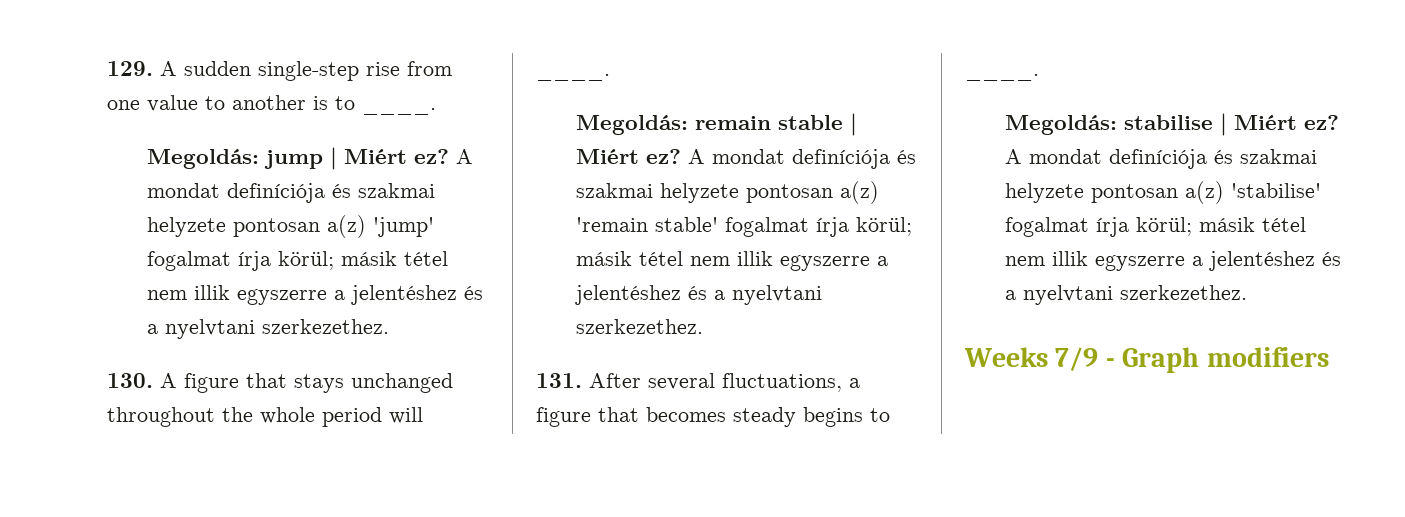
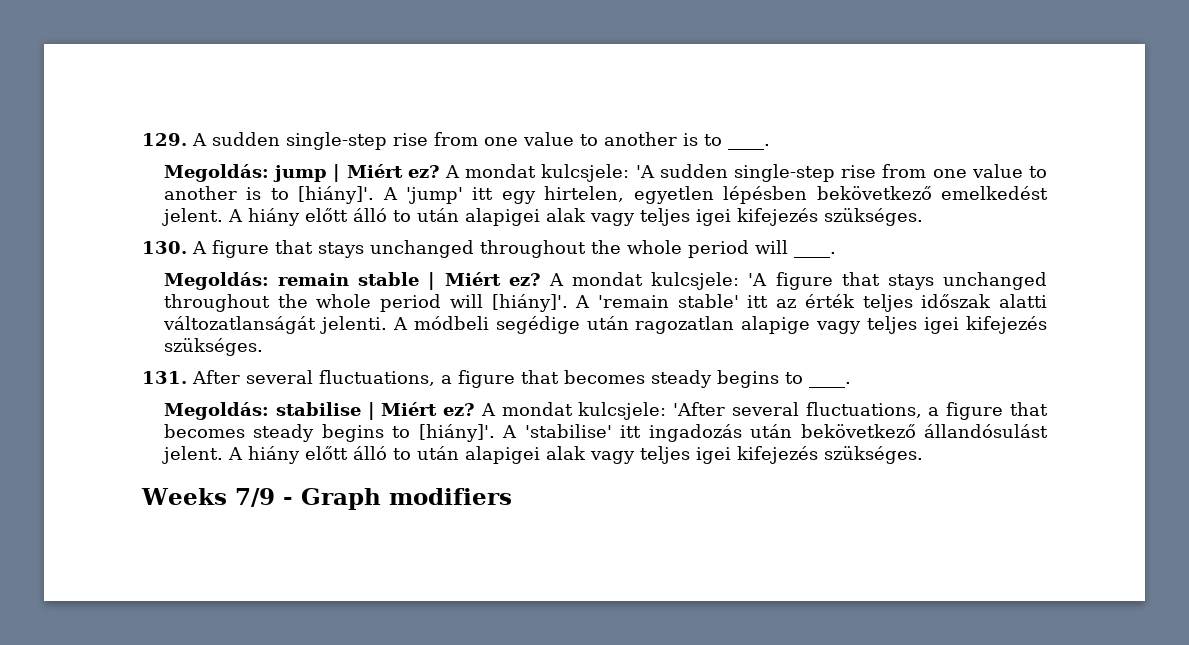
[227,183,436,203] [147,215,435,238] [147,251,449,271] [147,285,484,305] [147,319,390,339] definíciója és szakmai helyzete pontosan a(z) 'jump' fogalmat írja körül; másik tétel nem illik egyszerre a jelentéshez és a nyelvtani szerkezethez. -> [541,164,1047,182] [163,186,1048,204] [161,208,923,226] kulcsjele: 'A sudden single-step rise from one value to another is to [hiány]'. A 'jump' itt egy hirtelen, egyetlen lépésben bekövetkező emelkedést jelent. A hiány előtt álló to után alapigei alak vagy teljes igei kifejezés szükséges.
[792,149,917,169] [576,181,880,204] [576,217,913,237] [576,251,889,271] [575,285,823,305] [576,319,704,334] definíciója és szakmai helyzete pontosan a(z) 'remain stable' fogalmat írja körül; másik tétel nem illik egyszerre a jelentéshez és a nyelvtani szerkezethez. -> [651,272,1048,290] [163,294,1047,312] [162,316,1047,334] [163,338,263,356] kulcsjele: 'A figure that stays unchanged throughout the whole period will [hiány]'. A 'remain stable' itt az érték teljes időszak alatti változatlanságát jelenti. A módbeli segédige után ragozatlan alapige vagy teljes igei kifejezés szükséges.
[1109,149,1318,169] [1005,181,1322,204] [1005,217,1307,237] [1005,251,1342,271] [1005,285,1248,305] definíciója és szakmai helyzete pontosan a(z) 'stabilise' fogalmat írja körül; másik tétel nem illik egyszerre a jelentéshez és a nyelvtani szerkezethez. -> [578,402,1049,420] [163,424,1048,442] [161,446,923,464] kulcsjele: 'After several fluctuations, a figure that becomes steady begins to [hiány]'. A 'stabilise' itt ingadozás után bekövetkező állandósulást jelent. A hiány előtt álló to után alapigei alak vagy teljes igei kifejezés szükséges.

